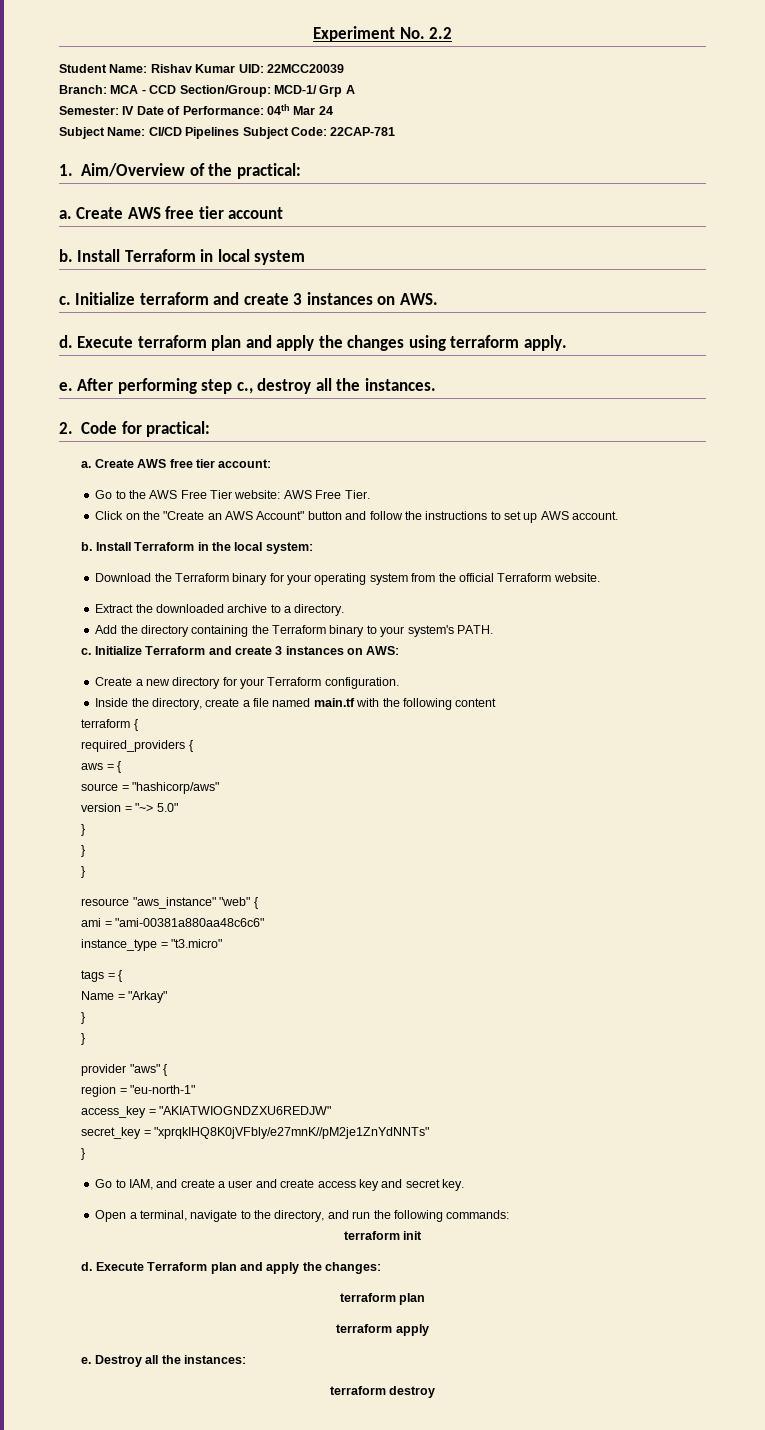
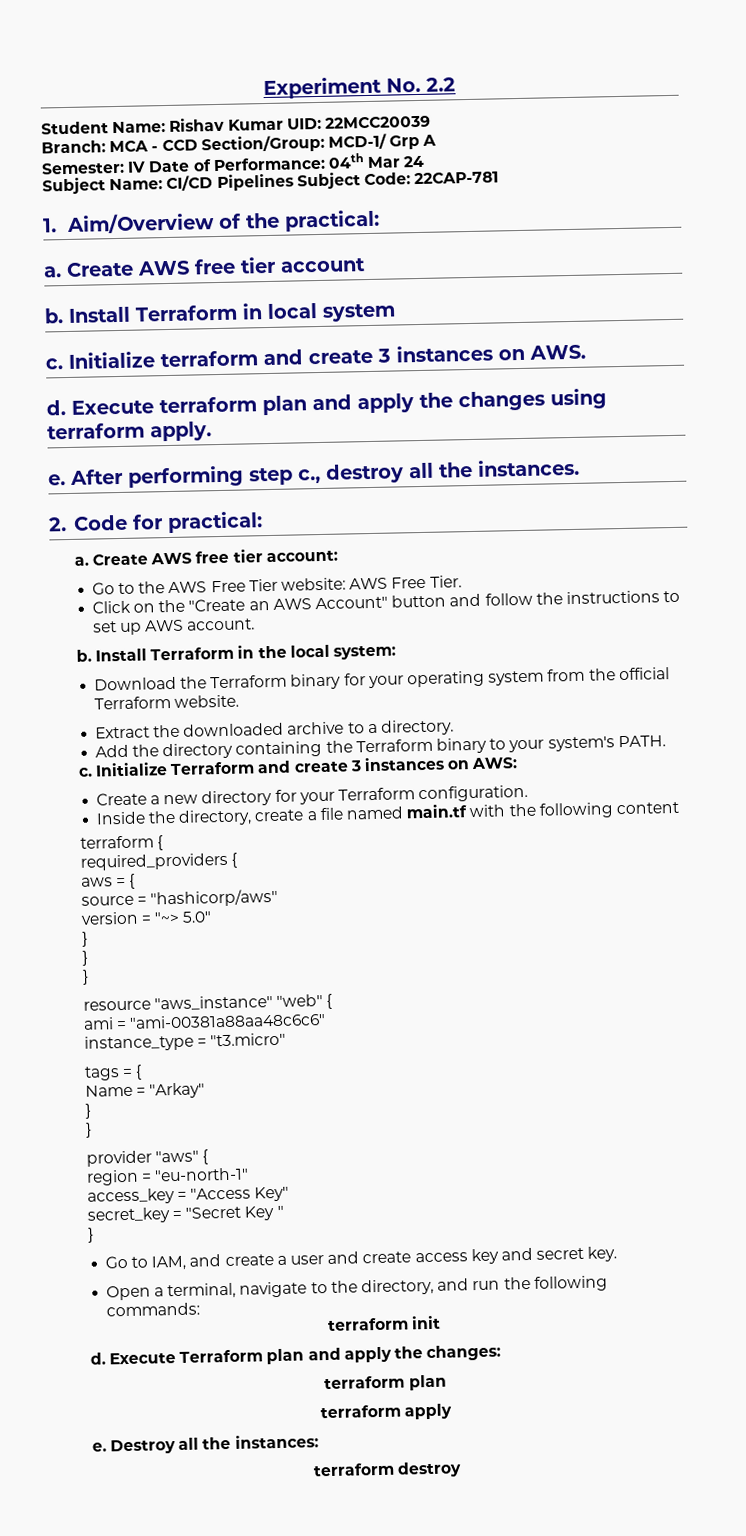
[115,918,265,927] "ami-00381a880aa48c6c6" -> [129,1012,327,1029] "ami-00381a88aa48c6c6"
[159,1106,332,1115] "AKIATWIOGNDZXU6REDJW" -> [190,1186,290,1202] "Access Key"
[154,1127,430,1139] "xprqkIHQ8K0jVFbly/e27mnK//pM2je1ZnYdNNTs" -> [185,1205,284,1221] "Secret Key "

